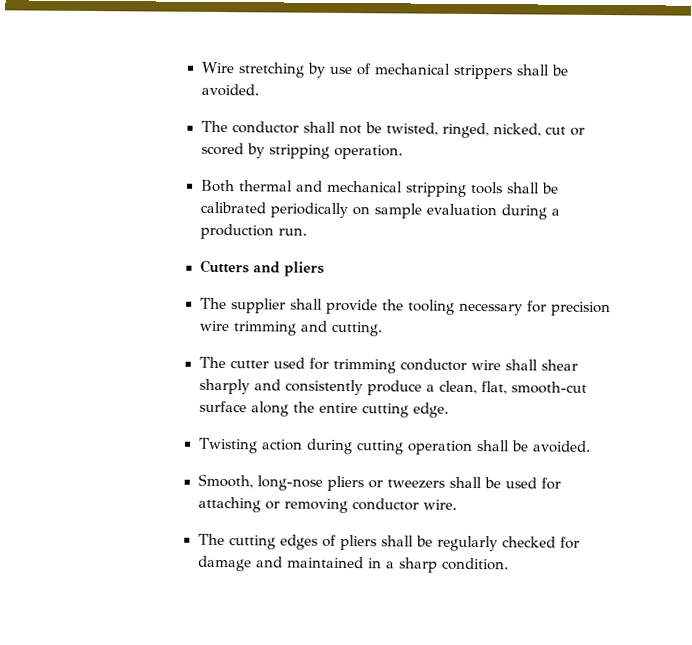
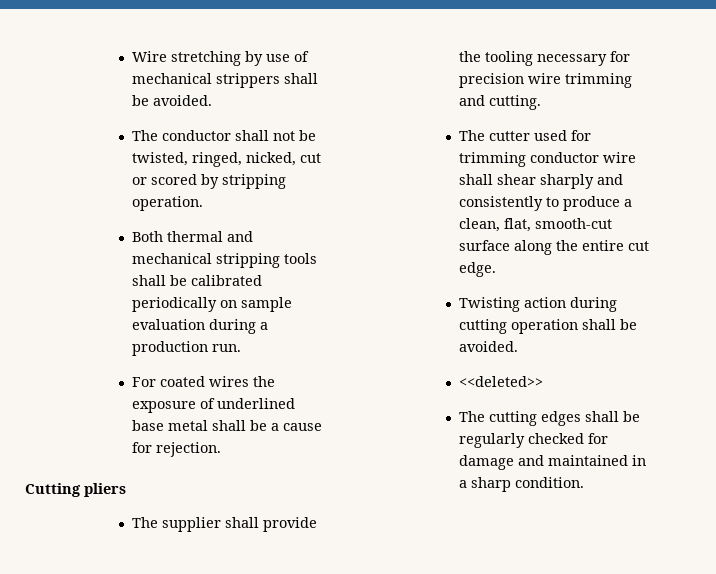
[199,259,280,274] Cutters and -> [131,376,275,387] [131,398,295,413] [131,420,322,431] [131,442,221,457] [25,483,81,497] For coated wires the exposure of underlined base metal shall be a cause for rejection. // Cutting
(363, 387) none -> [545,197,559,207] to
[361,403,409,418] cutting -> [627,241,649,251] cut
[197,473,561,492] [197,496,457,514] Smooth, long-nose pliers or tweezers shall be used for attaching or removing conductor wire. -> [458,376,543,387] <<deleted>>
[321,534,377,551] of pliers -> (581, 418) none

